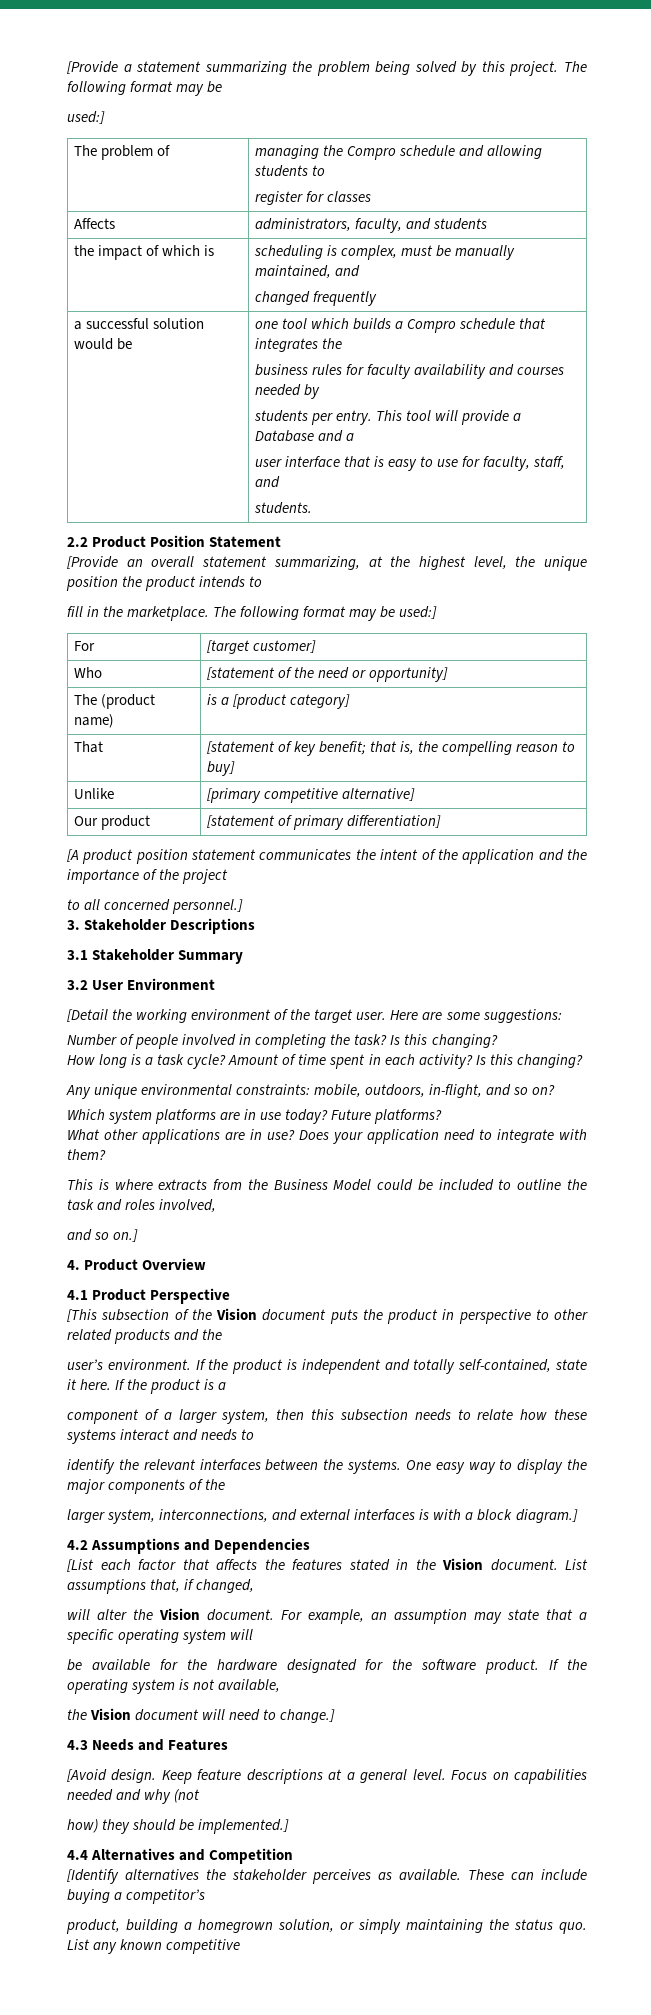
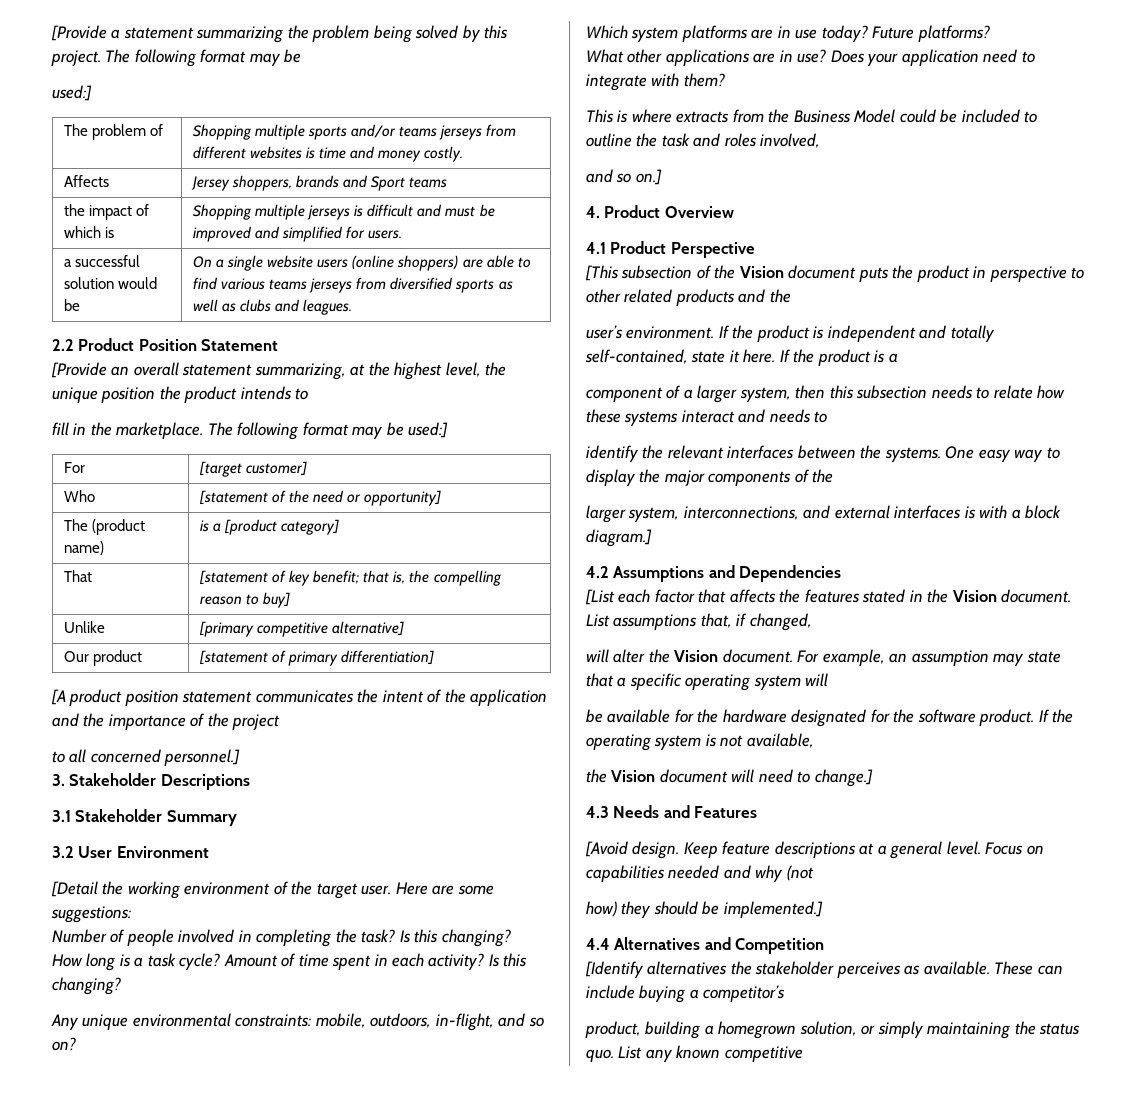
[255,145,543,160] [254,165,326,177] [255,191,372,205] [74,218,116,229] [255,218,488,233] managing the Compro schedule and allowing students to // register for classes // Affects | administrators, faculty, and students -> [193,124,517,140] [193,146,464,162] [64,175,110,187] [191,175,448,191] Shopping multiple sports and/or teams jerseys from different websites is time and money costly. // Affects | Jersey shoppers, brands and Sport teams
[254,245,516,260] [255,265,361,279] [255,291,378,306] scheduling is complex, must be manually maintained, and // changed frequently -> [193,204,495,220] [193,226,403,242] Shopping multiple jerseys is difficult and must be improved and simplified for users.
[255,318,547,333] [255,338,343,352] [255,364,565,379] [255,384,321,399] [254,410,522,425] [255,430,355,442] [255,456,566,471] [255,476,281,488] [254,502,313,514] one tool which builds a Compro schedule that integrates the // business rules for faculty availability and courses needed by // students per entry. This tool will provide a Database and a // user interface that is easy to use for faculty, staff, and // students. -> [193,255,531,271] [193,277,513,293] [193,299,353,315] On a single website users (online shoppers) are able to find various teams jerseys from diversified sports as well as clubs and leagues.

